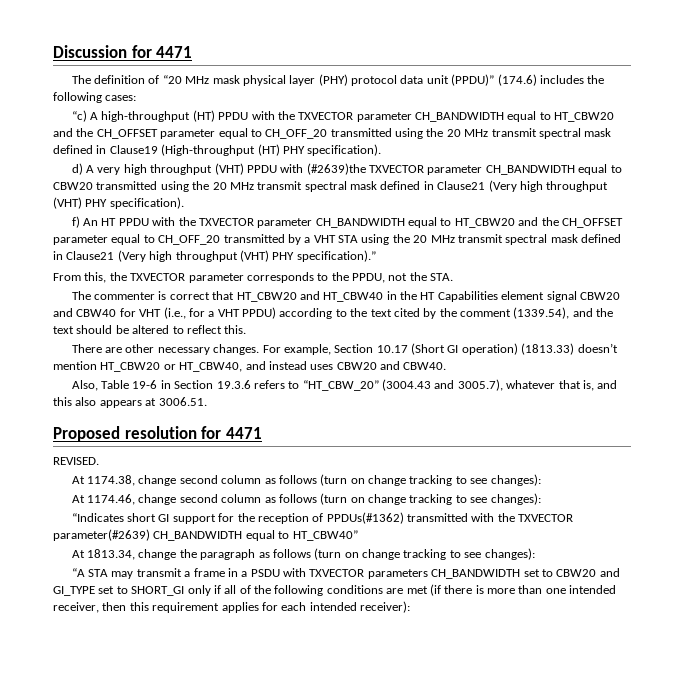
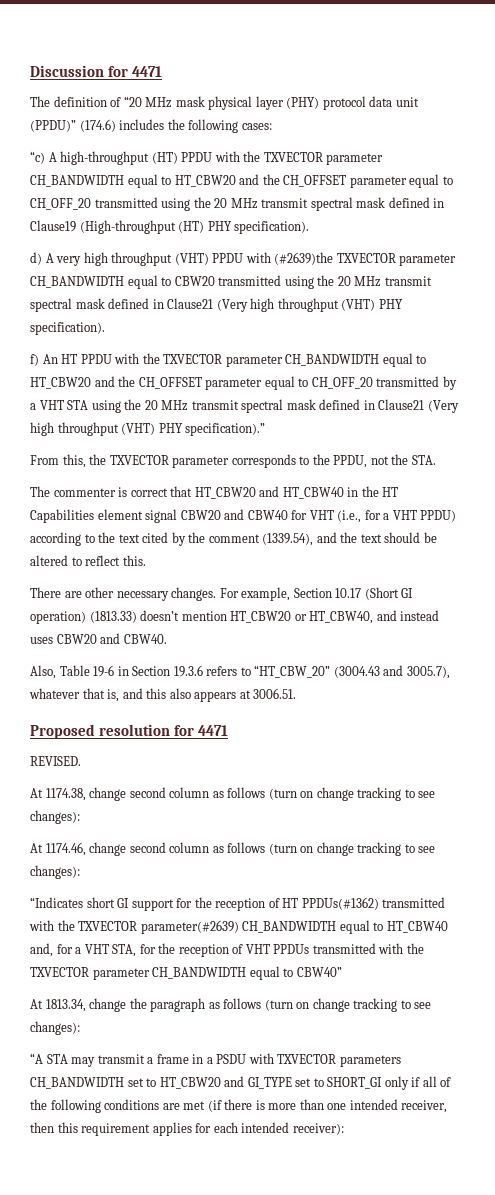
(324, 517) none -> [282,898,299,908] HT
[292,530,358,541] HT_CBW40” -> [386,921,448,933] [30,943,424,957] [30,966,342,980] HT_CBW40 and, for a VHT STA, for the reception of VHT PPDUs transmitted with the TXVECTOR parameter CH_BANDWIDTH equal to CBW40”
[556,569,597,577] CBW20 -> [159,1077,221,1089] HT_CBW20

